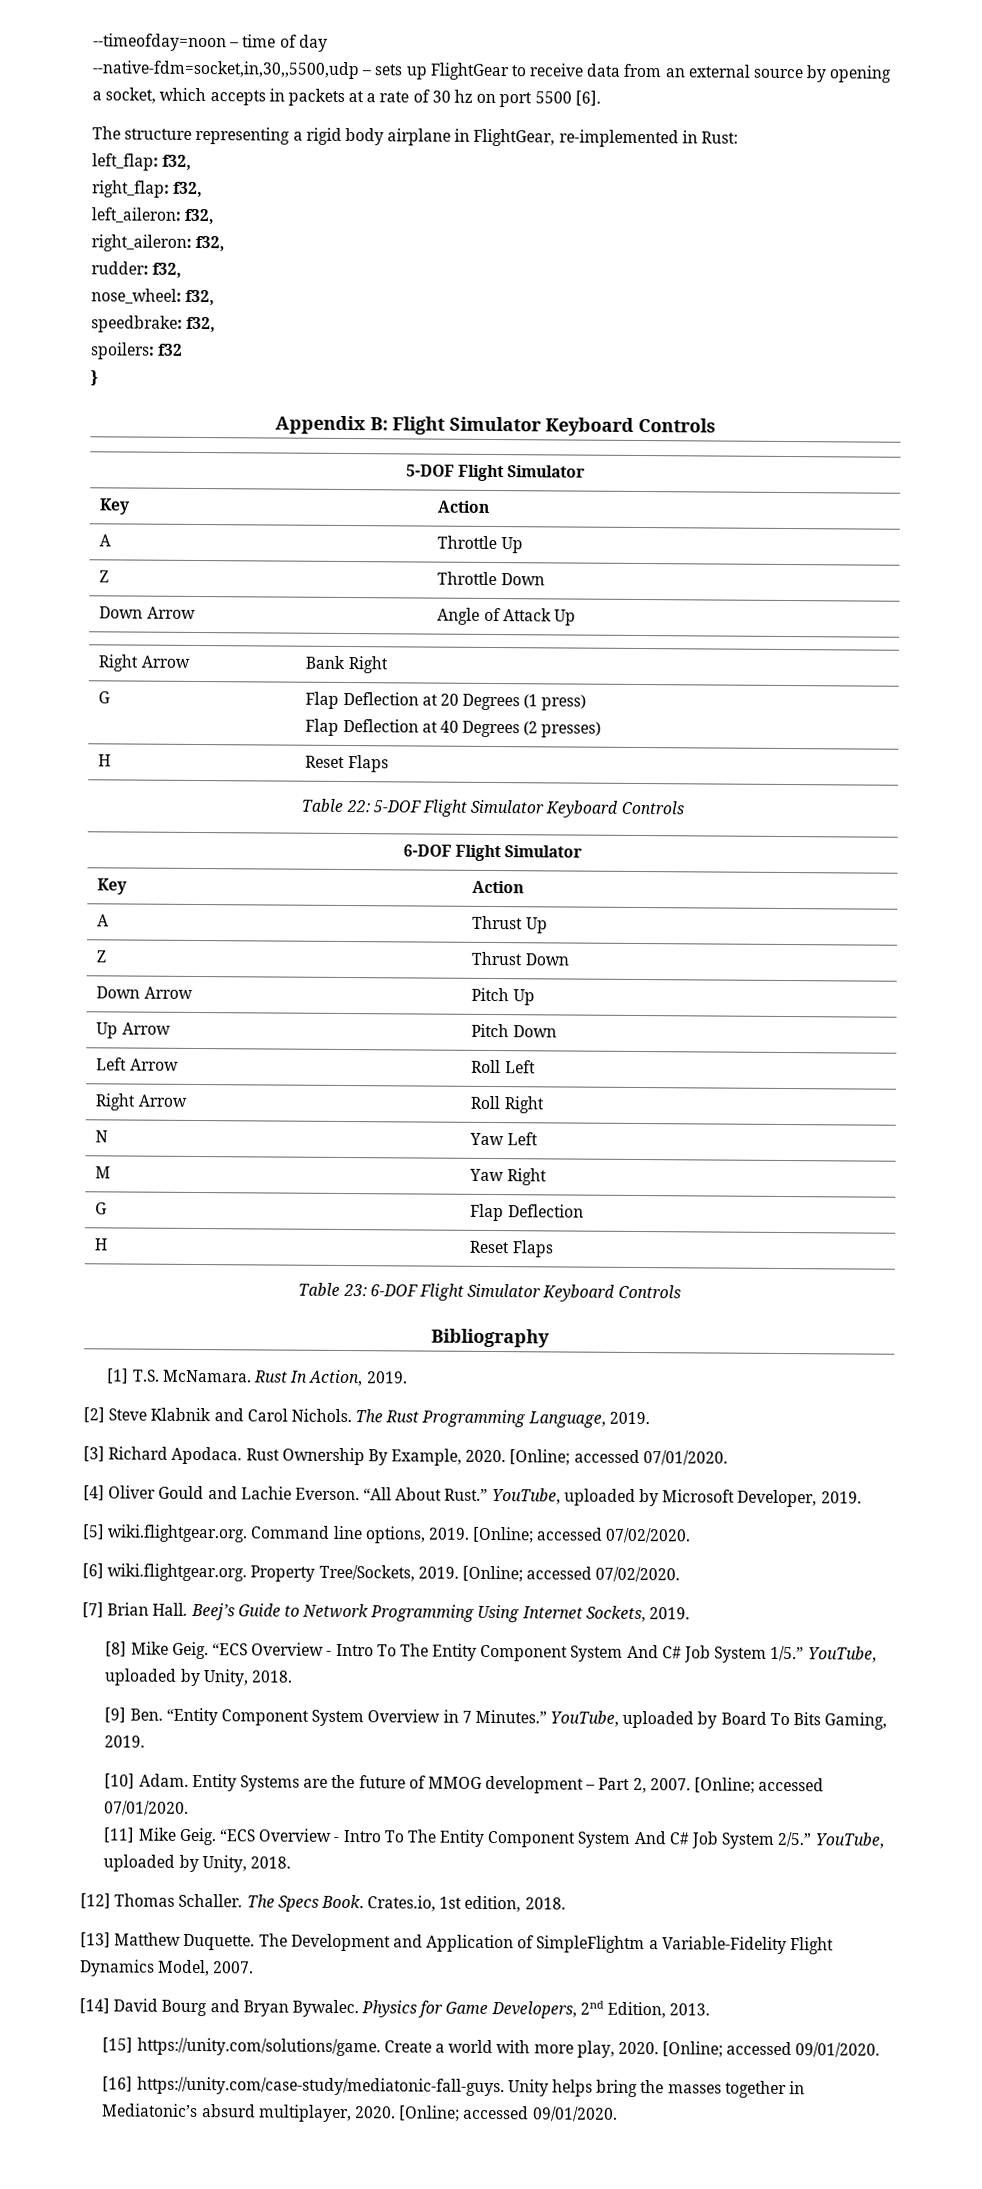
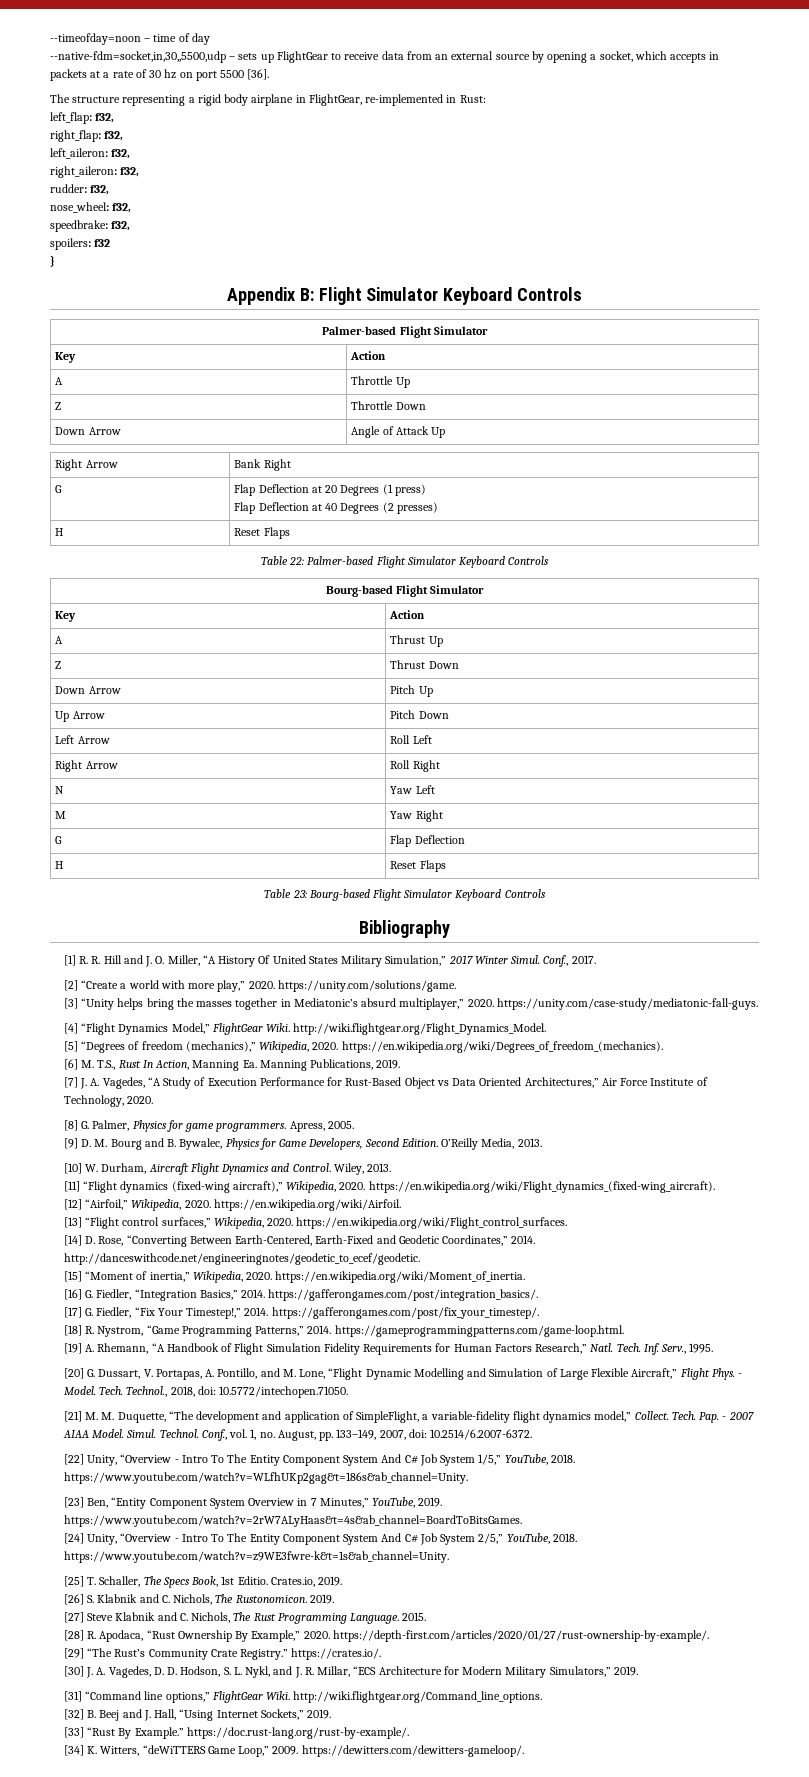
[574,90,601,106] [6]. -> [247,69,270,80] [36].
[405,464,455,477] 5-DOF -> [322,326,397,335] Palmer-based
[372,799,685,818] [402,844,452,857] 5-DOF Flight Simulator Keyboard Controls // 6-DOF -> [307,556,550,568] [325,585,393,597] Palmer-based Flight Simulator Keyboard Controls // Bourg-based
[369,1284,418,1297] 6-DOF -> [308,889,370,901] Bourg-based
[132,1369,408,1387] [83,1407,650,1428] [83,1446,728,1466] [83,1485,862,1508] [82,1524,692,1544] [82,1563,681,1583] [82,1602,691,1623] [105,1641,325,1660] T.S. McNamara. Rust In Action, 2019. // [2] Steve Klabnik and Carol Nichols. The Rust Programming Language, 2019. // [3] Richard Apodaca. Rust Ownership By Example, 2020. [Online; accessed 07/01/2020. // [4] Oliver Gould and Lachie Everson. “All About Rust.” YouTube, uploaded by Microsoft Developer, 2019. // [5] wiki.flightgear.org. Command line options, 2019. [Online; accessed 07/02/2020. // [6] wiki.flightgear.org. Property Tree/Sockets, 2019. [Online; accessed 07/02/2020. // [7] Brian Hall. Beej’s Guide to Network Programming Using Internet Sockets, 2019. // [8] Mike Geig. “ECS Overview -> [79,955,596,967] [63,980,456,992] [63,998,758,1010] [63,1023,547,1035] [63,1041,663,1053] [63,1059,401,1071] [63,1077,708,1089] [63,1095,154,1107] [63,1120,354,1132] [63,1138,542,1150] [63,1163,392,1175] [63,1181,715,1193] [63,1199,401,1211] [63,1217,568,1229] [63,1235,536,1247] [63,1253,420,1265] [63,1271,526,1283] [63,1289,539,1301] [63,1307,539,1319] [63,1325,624,1337] [63,1343,714,1355] [63,1368,743,1380] [63,1386,349,1398] [63,1411,754,1423] [62,1429,533,1441] [63,1454,172,1466] R. R. Hill and J. O. Miller, “A History Of United States Military Simulation,” 2017 Winter Simul. Conf., 2017. // [2] “Create a world with more play,” 2020. https://unity.com/solutions/game. // [3] “Unity helps bring the masses together in Mediatonic’s absurd multiplayer,” 2020. https://unity.com/case-study/mediatonic-fall-guys. // [4] “Flight Dynamics Model,” FlightGear Wiki. http://wiki.flightgear.org/Flight_Dynamics_Model. // [5] “Degrees of freedom (mechanics),” Wikipedia, 2020. https://en.wikipedia.org/wiki/Degrees_of_freedom_(mechanics). // [6] M. T.S., Rust In Action, Manning Ea. Manning Publications, 2019. // [7] J. A. Vagedes, “A Study of Execution Performance for Rust-Based Object vs Data Oriented Architectures,” Air Force Institute of Technology, 2020. // [8] G. Palmer, Physics for game programmers. Apress, 2005. // [9] D. M. Bourg and B. Bywalec, Physics for Game Developers, Second Edition. O’Reilly Media, 2013. // [10] W. Durham, Aircraft Flight Dynamics and Control. Wiley, 2013. // [11] “Flight dynamics (fixed-wing aircraft),” Wikipedia, 2020. https://en.wikipedia.org/wiki/Flight_dynamics_(fixed-wing_aircraft). // [12] “Airfoil,” Wikipedia, 2020. https://en.wikipedia.org/wiki/Airfoil. // [13] “Flight control surfaces,” Wikipedia, 2020. https://en.wikipedia.org/wiki/Flight_control_surfaces. // [14] D. Rose, “Converting Between Earth-Centered, Earth-Fixed and Geodetic Coordinates,” 2014. http://danceswithcode.net/engineeringnotes/geodetic_to_ecef/geodetic. // [15] “Moment of inertia,” Wikipedia, 2020. https://en.wikipedia.org/wiki/Moment_of_inertia. // [16] G. Fiedler, “Integration Basics,” 2014. https://gafferongames.com/post/integration_basics/. // [17] G. Fiedler, “Fix Your Timestep!,” 2014. https://gafferongames.com/post/fix_your_timestep/. // [18] R. Nystrom, “Game Programming Patterns,” 2014. https://gameprogrammingpatterns.com/game-loop.html. // [19] A. Rhemann, “A Handbook of Flight Simulation Fidelity Requirements for Human Factors Research,” Natl. Tech. Inf. Serv., 1995. // [20] G. Dussart, V. Portapas, A. Pontillo, and M. Lone, “Flight Dynamic Modelling and Simulation of Large Flexible Aircraft,” Flight Phys. - Model. Tech. Technol., 2018, doi: 10.5772/intechopen.71050. // [21] M. M. Duquette, “The development and application of SimpleFlight, a variable-fidelity flight dynamics model,” Collect. Tech. Pap. - 2007 AIAA Model. Simul. Technol. Conf., vol. 1, no. August, pp. 133–149, 2007, doi: 10.2514/6.2007-6372. // [22] Unity, “Overview
[770,1645,877,1663] [104,1668,293,1687] [104,1707,163,1723] 1/5.” YouTube, uploaded by Unity, 2018. // [9] Ben. -> [478,1454,575,1465] [63,1472,468,1484] [63,1497,109,1508] 1/5,” YouTube, 2018. https://www.youtube.com/watch?v=WLfhUKp2gag&t=186s&ab_channel=Unity. // [23] Ben,
[474,1709,888,1730] [104,1735,146,1748] [104,1773,825,1794] [104,1800,190,1816] [103,1827,332,1846] Minutes.” YouTube, uploaded by Board To Bits Gaming, 2019. // [10] Adam. Entity Systems are the future of MMOG development – Part 2, 2007. [Online; accessed 07/01/2020. // [11] Mike Geig. “ECS Overview -> [319,1497,443,1508] [63,1515,522,1527] [63,1533,172,1545] Minutes,” YouTube, 2019. https://www.youtube.com/watch?v=2rW7ALyHaas&t=4s&ab_channel=BoardToBitsGames. // [24] Unity, “Overview
[777,1831,884,1849] [103,1854,291,1873] [80,1893,566,1913] [80,1932,835,1955] [79,1959,255,1977] [79,1998,711,2019] [102,2037,881,2058] [102,2076,805,2099] [102,2103,618,2123] 2/5.” YouTube, uploaded by Unity, 2018. // [12] Thomas Schaller. The Specs Book. Crates.io, 1st edition, 2018. // [13] Matthew Duquette. The Development and Application of SimpleFlightm a Variable-Fidelity Flight Dynamics Model, 2007. // [14] David Bourg and Bryan Bywalec. Physics for Game Developers, 2nd Edition, 2013. // [15] https://unity.com/solutions/game. Create a world with more play, 2020. [Online; accessed 09/01/2020. // [16] https://unity.com/case-study/mediatonic-fall-guys. Unity helps bring the masses together in Mediatonic’s absurd multiplayer, 2020. [Online; accessed 09/01/2020. -> [478,1533,577,1544] [63,1551,449,1563] [63,1576,343,1588] [63,1594,334,1605] [63,1612,427,1624] [63,1630,709,1642] [63,1648,382,1660] [63,1666,638,1678] [63,1691,543,1703] [63,1709,332,1721] [63,1727,409,1739] [63,1745,524,1757] 2/5,” YouTube, 2018. https://www.youtube.com/watch?v=z9WE3fwre-k&t=1s&ab_channel=Unity. // [25] T. Schaller, The Specs Book, 1st Editio. Crates.io, 2019. // [26] S. Klabnik and C. Nichols, The Rustonomicon. 2019. // [27] Steve Klabnik and C. Nichols, The Rust Programming Language. 2015. // [28] R. Apodaca, “Rust Ownership By Example,” 2020. https://depth-first.com/articles/2020/01/27/rust-ownership-by-example/. // [29] “The Rust’s Community Crate Registry.” https://crates.io/. // [30] J. A. Vagedes, D. D. Hodson, S. L. Nykl, and J. R. Millar, “ECS Architecture for Modern Military Simulators,” 2019. // [31] “Command line options,” FlightGear Wiki. http://wiki.flightgear.org/Command_line_options. // [32] B. Beej and J. Hall, “Using Internet Sockets,” 2019. // [33] “Rust By Example.” https://doc.rust-lang.org/rust-by-example/. // [34] K. Witters, “deWiTTERS Game Loop,” 2009. https://dewitters.com/dewitters-gameloop/.

